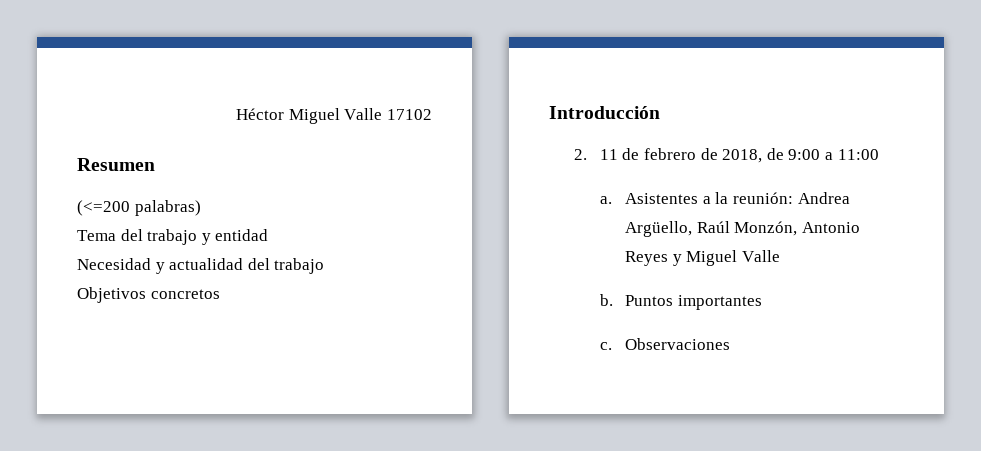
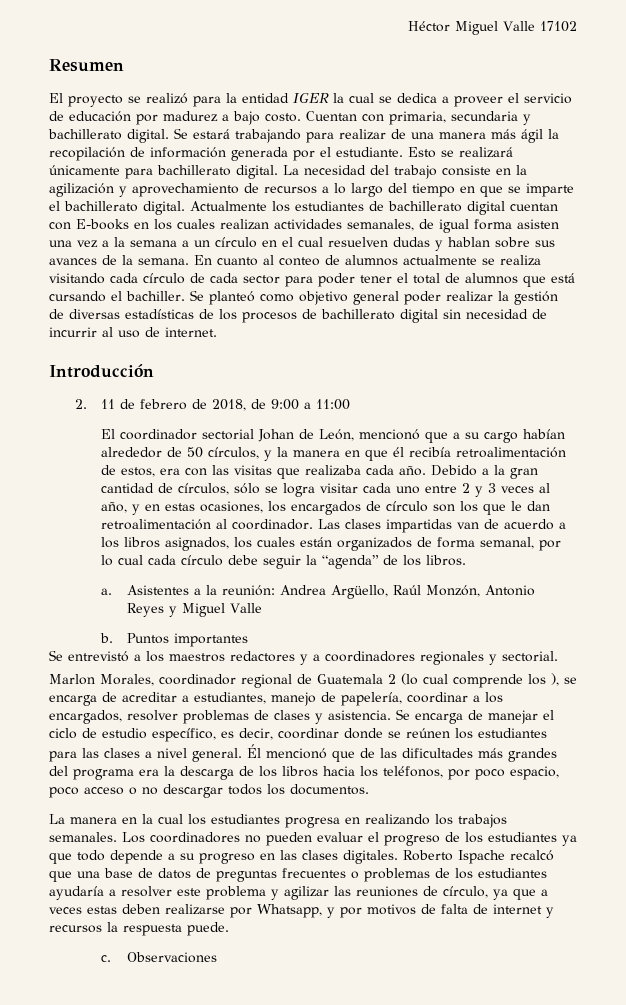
[77,200,201,216] [77,229,269,245] [77,258,325,274] [77,287,220,303] (<=200 palabras) // Tema del trabajo y entidad // Necesidad y actualidad del trabajo // Objetivos concretos -> [49,93,572,107] [49,111,531,125] [48,128,559,143] [49,147,513,161] [49,165,527,179] [49,183,574,197] [49,201,558,215] [49,219,559,233] [49,237,555,251] [49,255,541,266] [49,273,575,287] [49,290,558,305] [49,309,547,323] [49,327,217,338] El proyecto se realizó para la entidad IGER la cual se dedica a proveer el servicio de educación por madurez a bajo costo. Cuentan con primaria, secundaria y bachillerato digital. Se estará trabajando para realizar de una manera más ágil la recopilación de información generada por el estudiante. Esto se realizará únicamente para bachillerato digital. La necesidad del trabajo consiste en la agilización y aprovechamiento de recursos a lo largo del tiempo en que se imparte el bachillerato digital. Actualmente los estudiantes de bachillerato digital cuentan con E-books en los cuales realizan actividades semanales, de igual forma asisten una vez a la semana a un círculo en el cual resuelven dudas y hablan sobre sus avances de la semana. En cuanto al conteo de alumnos actualmente se realiza visitando cada círculo de cada sector para poder tener el total de alumnos que está cursando el bachiller. Se planteó como objetivo general poder realizar la gestión de diversas estadísticas de los procesos de bachillerato digital sin necesidad de incurrir al uso de internet.
(879, 154) none -> [101,429,566,443] [101,447,567,461] [101,465,539,479] [101,483,551,497] [101,501,551,515] [101,519,567,533] [101,537,562,551] [101,555,467,569] // El coordinador sectorial Johan de León, mencionó que a su cargo habían alrededor de 50 círculos, y la manera en que él recibía retroalimentación de estos, era con las visitas que realizaba cada año. Debido a la gran cantidad de círculos, sólo se logra visitar cada uno entre 2 y 3 veces al año, y en estas ocasiones, los encargados de círculo son los que le dan retroalimentación al coordinador. Las clases impartidas van de acuerdo a los libros asignados, los cuales están organizados de forma semanal, por lo cual cada círculo debe seguir la “agenda” de los libros.
(762, 302) none -> [49,650,558,665] [49,673,577,688] [49,692,503,706] [49,709,554,724] [49,728,547,742] [49,744,557,762] [49,766,559,780] [49,784,369,798] [49,814,507,828] [49,832,577,846] [49,850,554,864] [49,868,547,882] [49,886,548,900] [49,904,554,918] [49,922,229,936] // Se entrevistó a los maestros redactores y a coordinadores regionales y sectorial. // Marlon Morales, coordinador regional de Guatemala 2 (lo cual comprende los ), se encarga de acreditar a estudiantes, manejo de papelería, coordinar a los encargados, resolver problemas de clases y asistencia. Se encarga de manejar el ciclo de estudio específico, es decir, coordinar donde se reúnen los estudiantes para las clases a nivel general. Él mencionó que de las dificultades más grandes del programa era la descarga de los libros hacia los teléfonos, por poco espacio, poco acceso o no descargar todos los documentos. // La manera en la cual los estudiantes progresa en realizando los trabajos semanales. Los coordinadores no pueden evaluar el progreso de los estudiantes ya que todo depende a su progreso en las clases digitales. Roberto Ispache recalcó que una base de datos de preguntas frecuentes o problemas de los estudiantes ayudaría a resolver este problema y agilizar las reuniones de círculo, ya que a veces estas deben realizarse por Whatsapp, y por motivos de falta de internet y recursos la respuesta puede.

